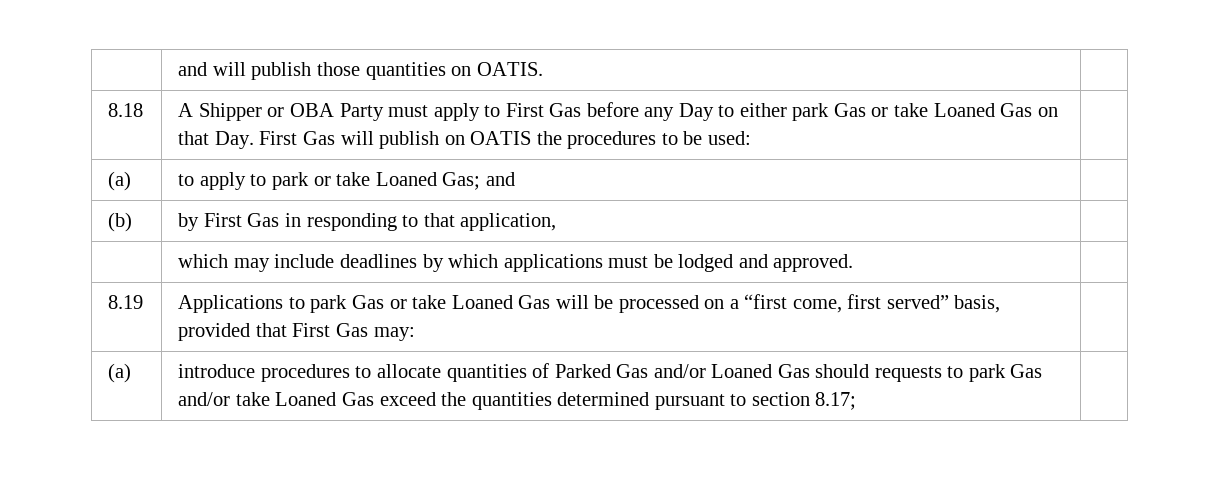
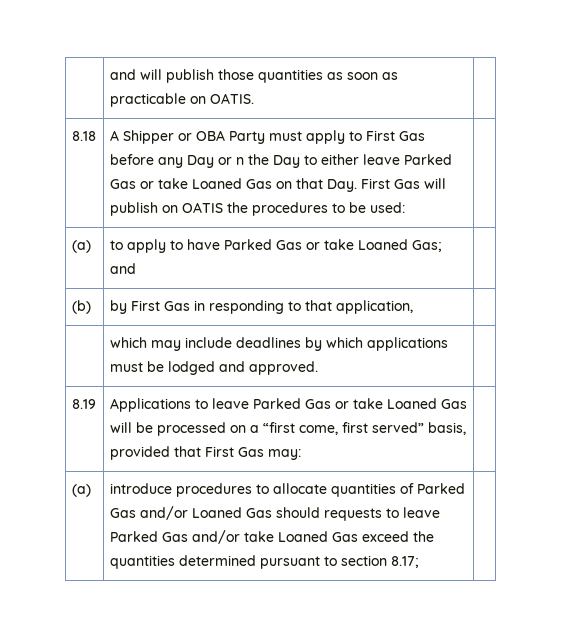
(446, 71) none -> [326,72,398,80] [109,93,186,107] as soon as practicable
[718,103,830,121] to either park -> [217,154,452,168] or n the Day to either leave Parked
[271,172,309,190] park -> [186,239,302,250] have Parked Gas
[310,295,348,313] park -> [211,398,301,409] leave Parked
[968,364,1006,382] park -> [402,507,440,518] [109,531,158,542] leave Parked

